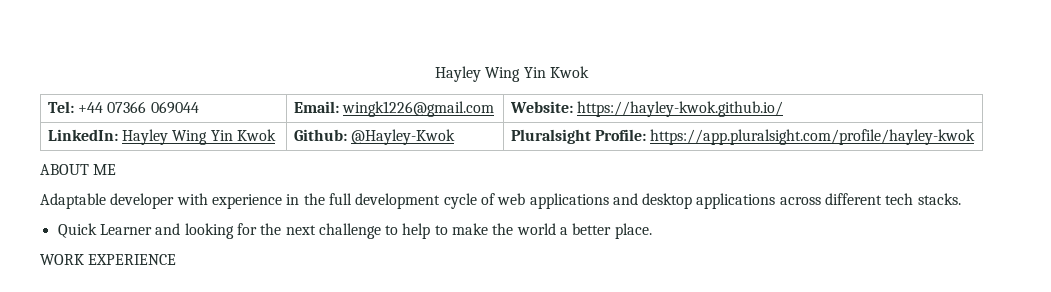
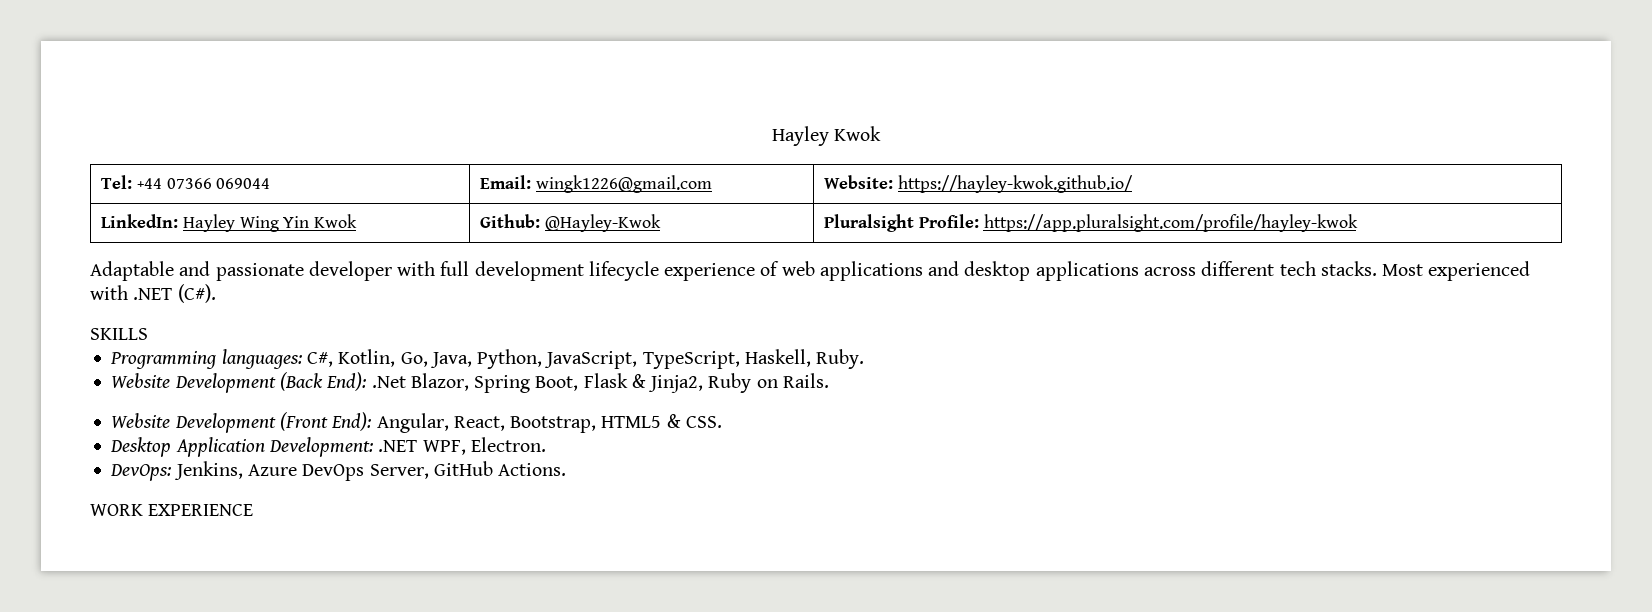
[435,66,546,82] Hayley Wing Yin -> [771,126,829,146] Hayley
[40,164,117,175] // ABOUT ME -> (1358, 223) none
[110,193,477,209] developer with experience in the full development cycle -> [179,261,756,281] and passionate developer with full development lifecycle experience
[57,223,652,239] // Quick Learner and looking for the next challenge to help to make the world a better place. -> [1382,261,1531,281] [90,284,216,303] [90,328,148,340] [110,349,865,369] [111,372,829,393] [111,412,722,433] [110,437,546,457] [110,461,567,481] Most experienced with .NET (C#). // SKILLS // Programming languages: C#, Kotlin, Go, Java, Python, JavaScript, TypeScript, Haskell, Ruby. // Website Development (Back End): .Net Blazor, Spring Boot, Flask & Jinja2, Ruby on Rails. // Website Development (Front End): Angular, React, Bootstrap, HTML5 & CSS. // Desktop Application Development: .NET WPF, Electron. // DevOps: Jenkins, Azure DevOps Server, GitHub Actions.

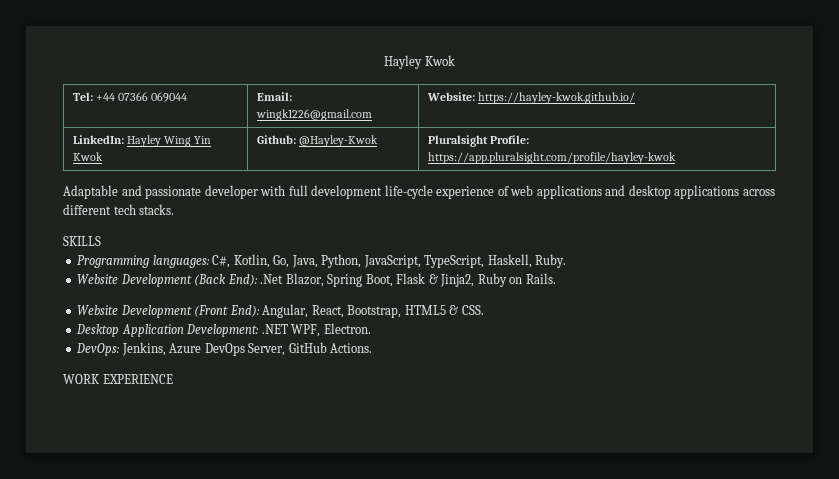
[588,261,659,281] lifecycle -> [384,185,433,199] life-cycle
[1382,261,1531,281] [90,284,216,303] Most experienced with .NET (C#). -> (175, 209) none

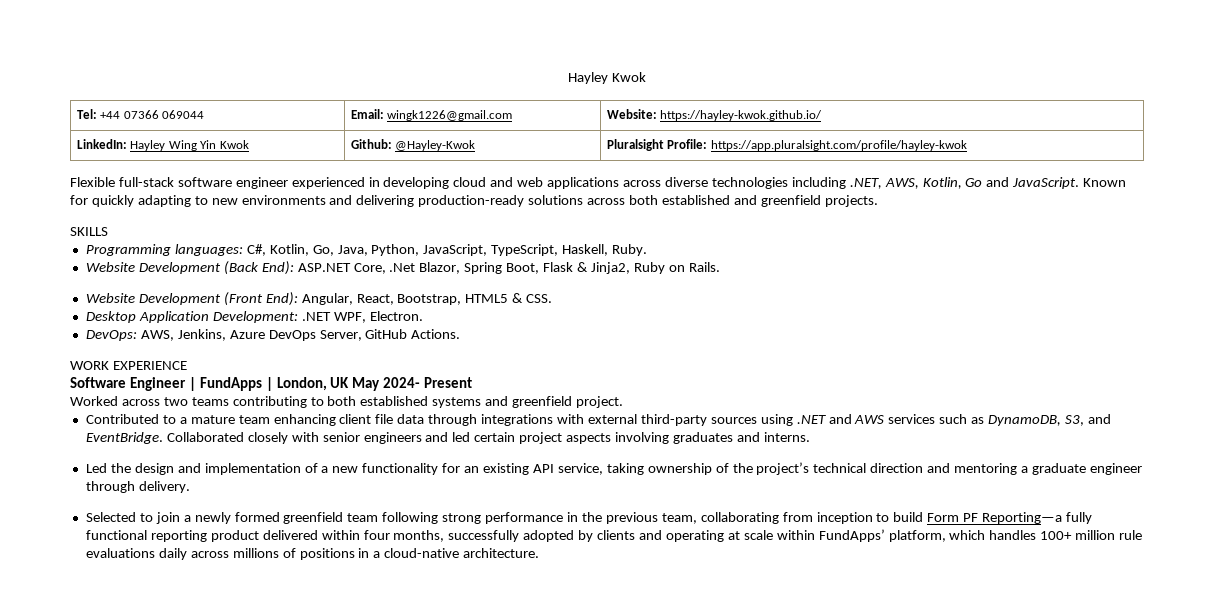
[63,185,775,199] [63,204,175,215] Adaptable and passionate developer with full development life-cycle experience of web applications and desktop applications across different tech stacks. -> [70,177,1127,189] [70,195,878,207] Flexible full-stack software engineer experienced in developing cloud and web applications across diverse technologies including .NET, AWS, Kotlin, Go and JavaScript. Known for quickly adapting to new environments and delivering production-ready solutions across both established and greenfield projects.
(258, 280) none -> [297,263,386,274] ASP.NET Core,
(121, 349) none -> [140,330,174,341] AWS,
(173, 379) none -> [70,377,473,391] [70,396,624,408] [85,414,1111,426] [85,432,810,444] [85,462,1142,475] [85,481,190,493] [85,512,1092,524] [85,529,1143,542] [85,548,540,560] // Software Engineer | FundApps | London, UK May 2024- Present // Worked across two teams contributing to both established systems and greenfield project. // Contributed to a mature team enhancing client file data through integrations with external third-party sources using .NET and AWS services such as DynamoDB, S3, and EventBridge. Collaborated closely with senior engineers and led certain project aspects involving graduates and interns. // Led the design and implementation of a new functionality for an existing API service, taking ownership of the project’s technical direction and mentoring a graduate engineer through delivery. // Selected to join a newly formed greenfield team following strong performance in the previous team, collaborating from inception to build Form PF Reporting—a fully functional reporting product delivered within four months, successfully adopted by clients and operating at scale within FundApps’ platform, which handles 100+ million rule evaluations daily across millions of positions in a cloud-native architecture.

